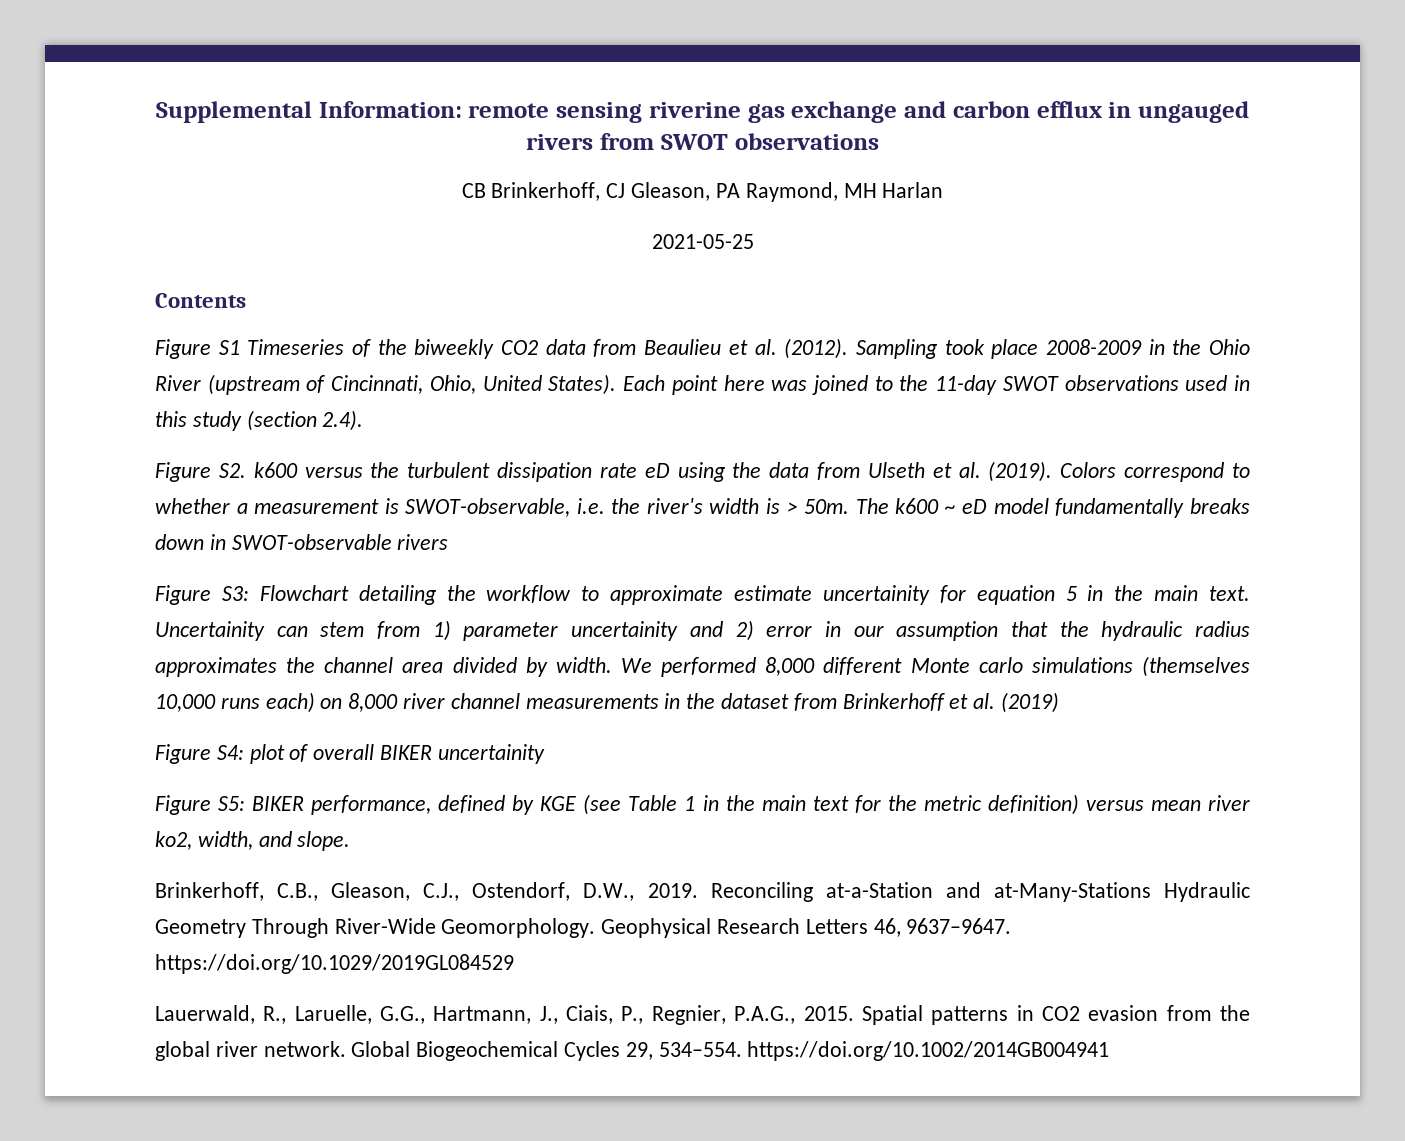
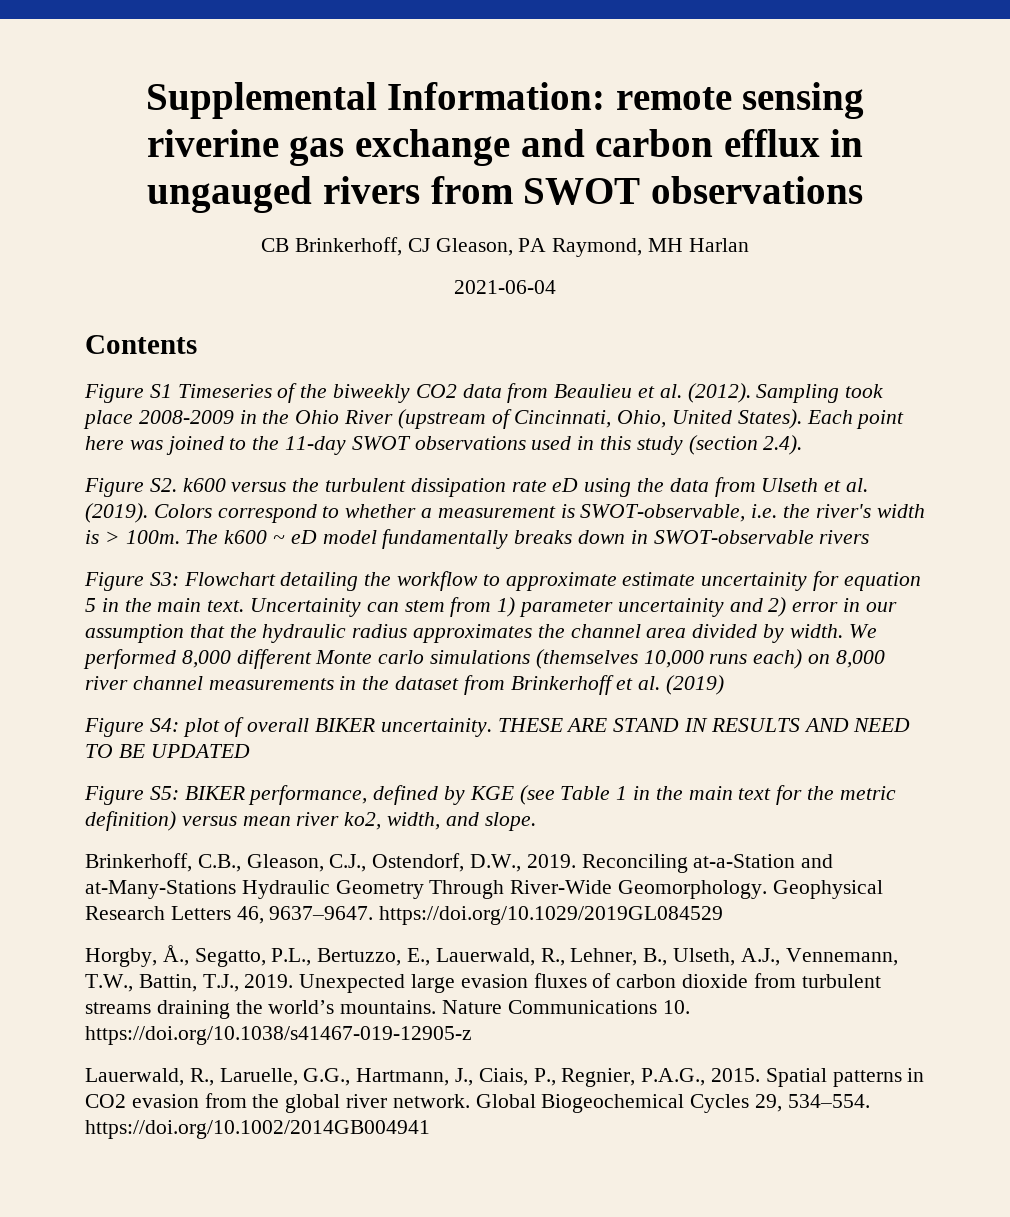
[651,234,754,249] 2021-05-25 -> [454,280,556,294] 2021-06-04
[804,499,850,514] 50m. -> [125,530,180,544] 100m.
[437,744,545,764] uncertainity -> [380,718,911,737] [85,744,250,758] uncertainity. THESE ARE STAND IN RESULTS AND NEED TO BE UPDATED
(514, 964) none -> [85,945,898,967] [85,973,881,993] [85,1000,690,1019] [85,1026,472,1045] // Horgby, Å., Segatto, P.L., Bertuzzo, E., Lauerwald, R., Lehner, B., Ulseth, A.J., Vennemann, T.W., Battin, T.J., 2019. Unexpected large evasion fluxes of carbon dioxide from turbulent streams draining the world’s mountains. Nature Communications 10. https://doi.org/10.1038/s41467-019-12905-z

